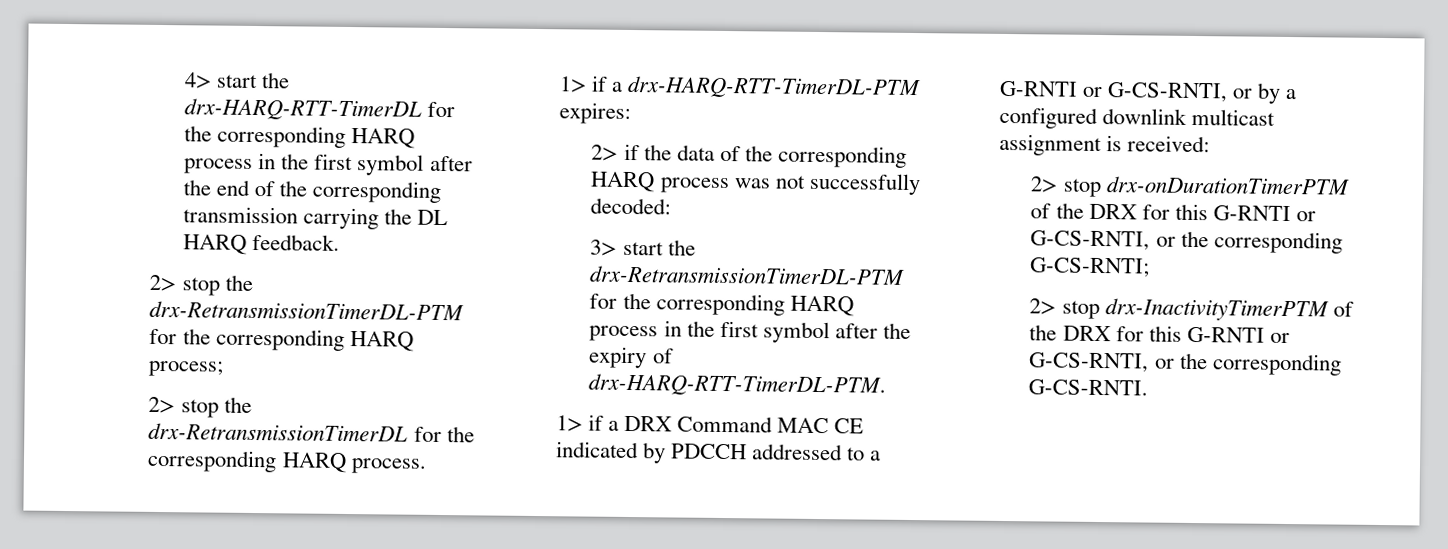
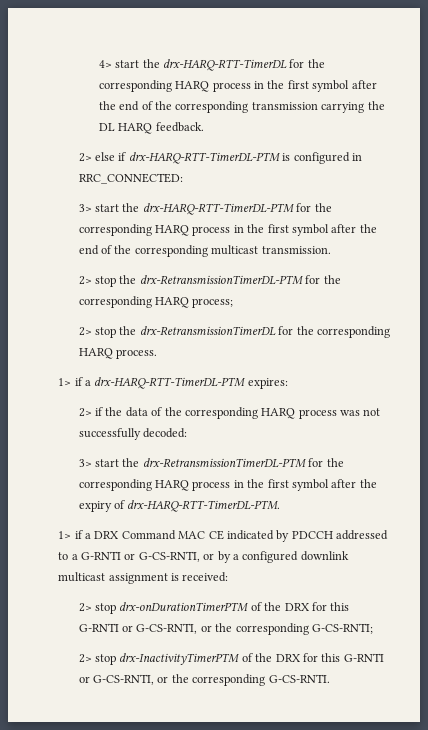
(341, 242) none -> [78,152,362,164] [78,173,183,184] [78,203,332,215] [78,224,377,236] [78,245,331,257] // 2> else if drx-HARQ-RTT-TimerDL-PTM is configured in RRC_CONNECTED: // 3> start the drx-HARQ-RTT-TimerDL-PTM for the corresponding HARQ process in the first symbol after the end of the corresponding multicast transmission.

